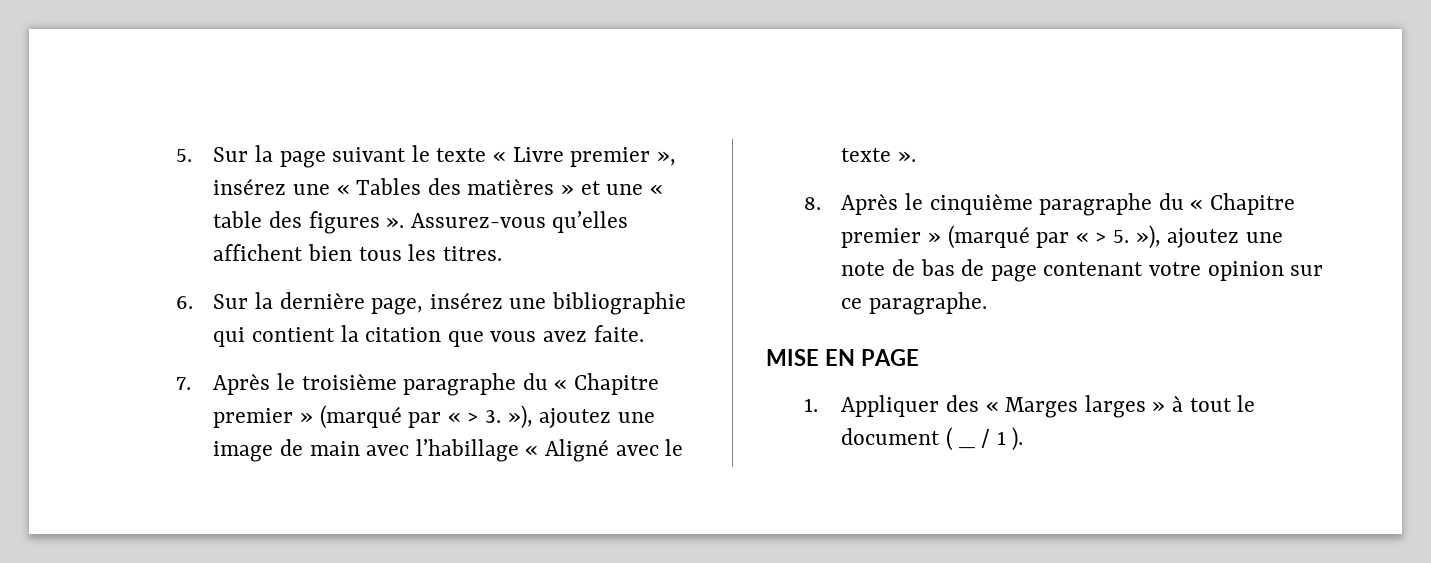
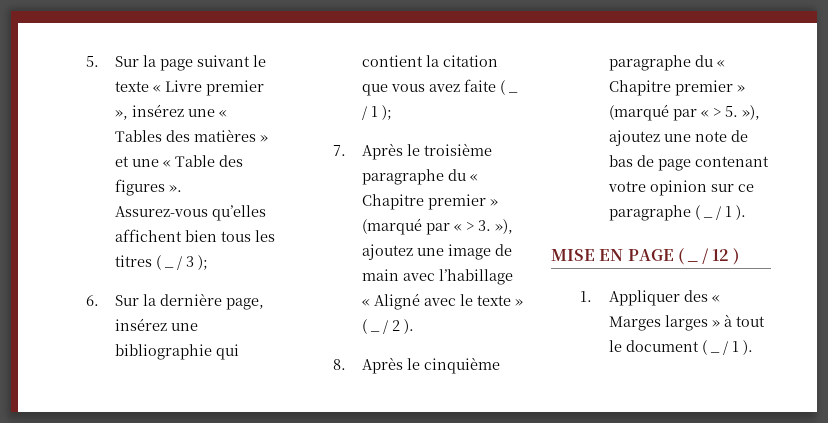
[213,211,263,228] table -> [174,155,215,167] Table
[442,246,502,261] titres. -> [114,255,208,270] titres ( _ / 3 );
[593,325,644,342] faite. -> [463,79,518,95] [361,105,392,120] faite ( _ / 1 );
[897,151,916,162] ». -> [514,299,523,306] [361,319,414,334] » ( _ / 2 ).
[868,292,987,315] [766,349,919,366] paragraphe. // MISE EN PAGE -> [608,205,746,221] [551,248,740,265] paragraphe ( _ / 1 ). // MISE EN PAGE ( _ / 12 )

